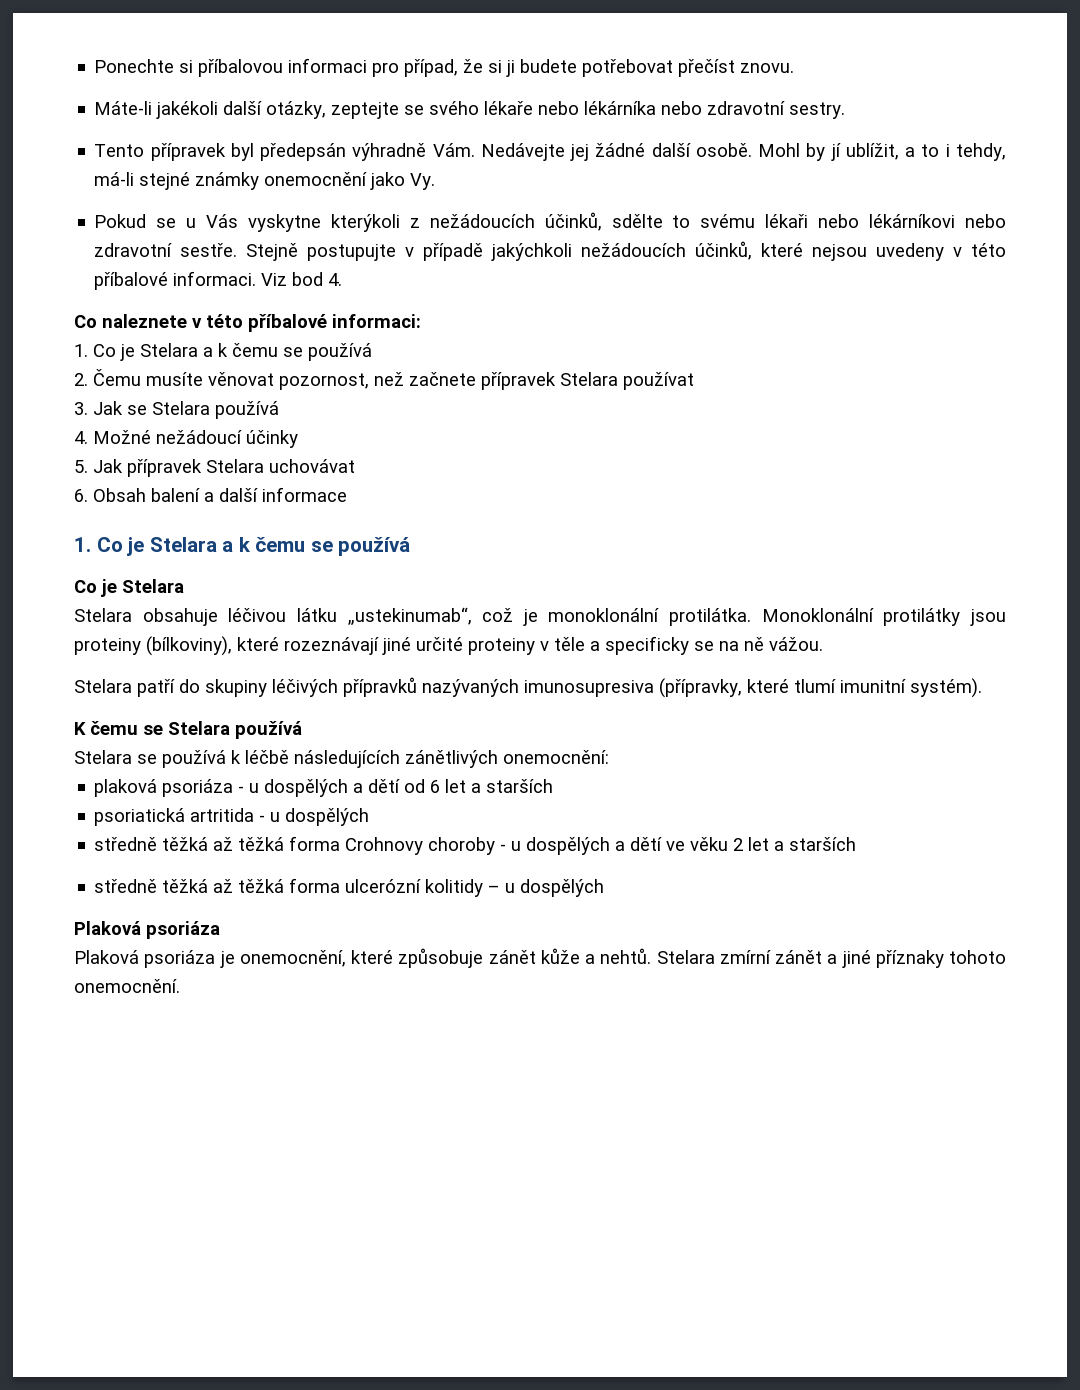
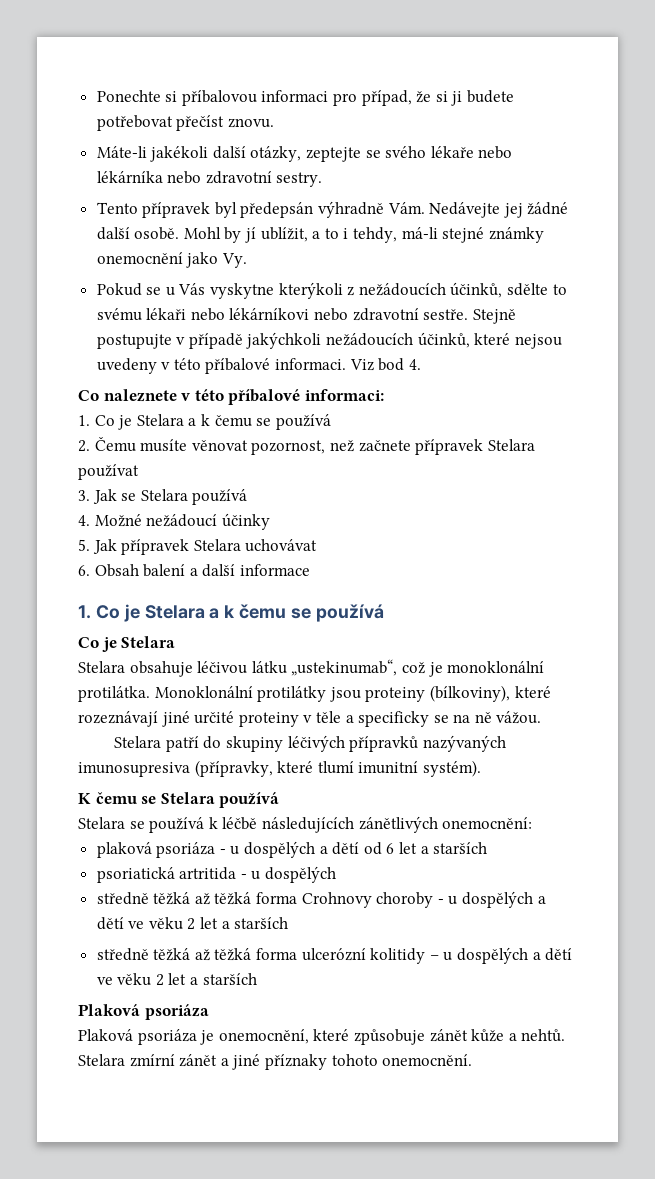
(605, 888) none -> [532,948,573,961] [96,973,257,986] a dětí ve věku 2 let a starších

